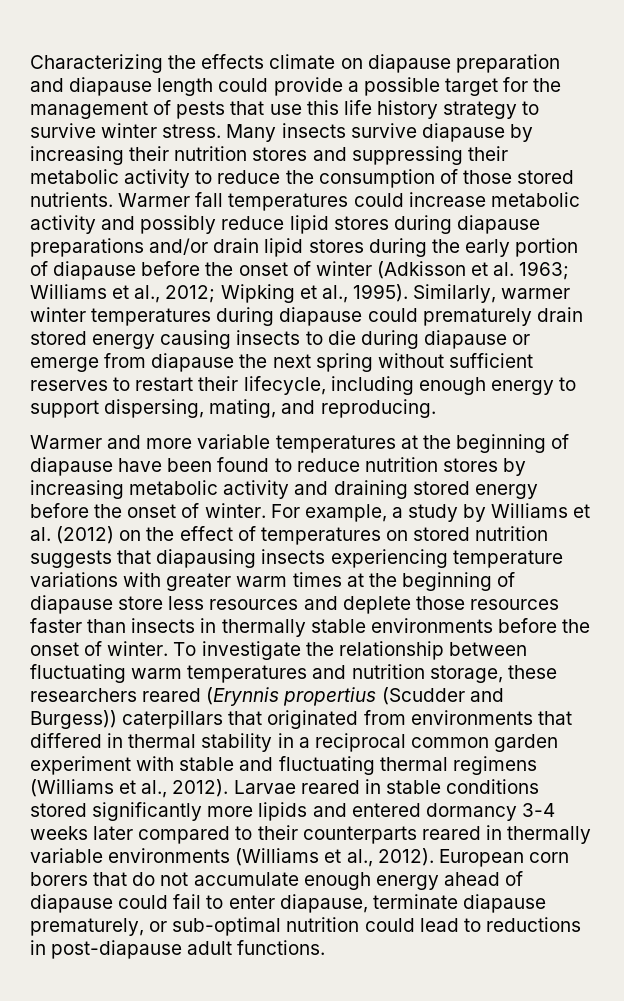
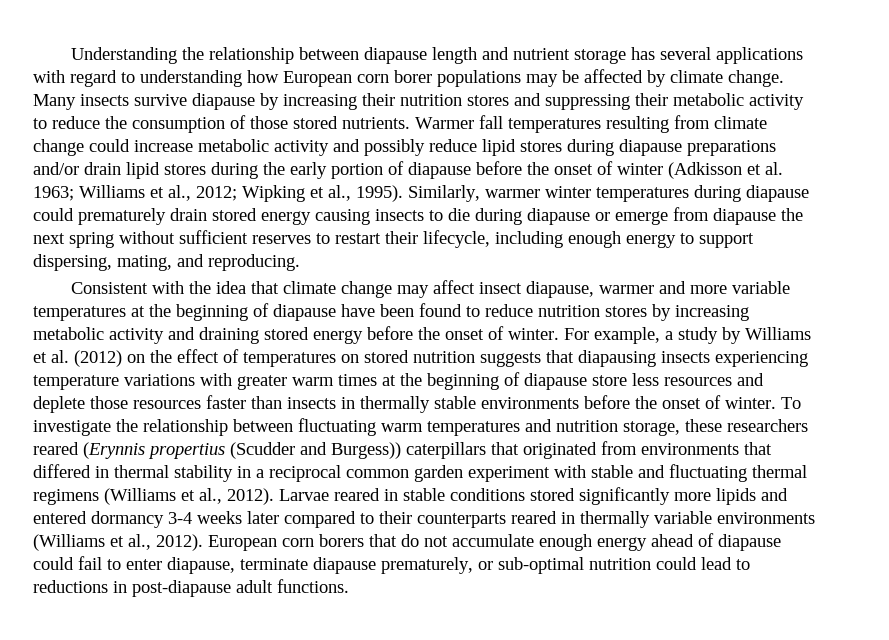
[30,54,560,73] [30,77,562,96] [30,100,540,119] [30,123,222,138] Characterizing the effects climate on diapause preparation and diapause length could provide a possible target for the management of pests that use this life history strategy to survive winter stress. -> [70,47,803,64] [33,69,784,87] Understanding the relationship between diapause length and nutrient storage has several applications with regard to understanding how European corn borer populations may be affected by climate change.
(349, 202) none -> [606,115,767,133] [33,139,84,156] resulting from climate change
[30,435,102,449] Warmer -> [70,280,654,298] Consistent with the idea that climate change may affect insect diapause, warmer

